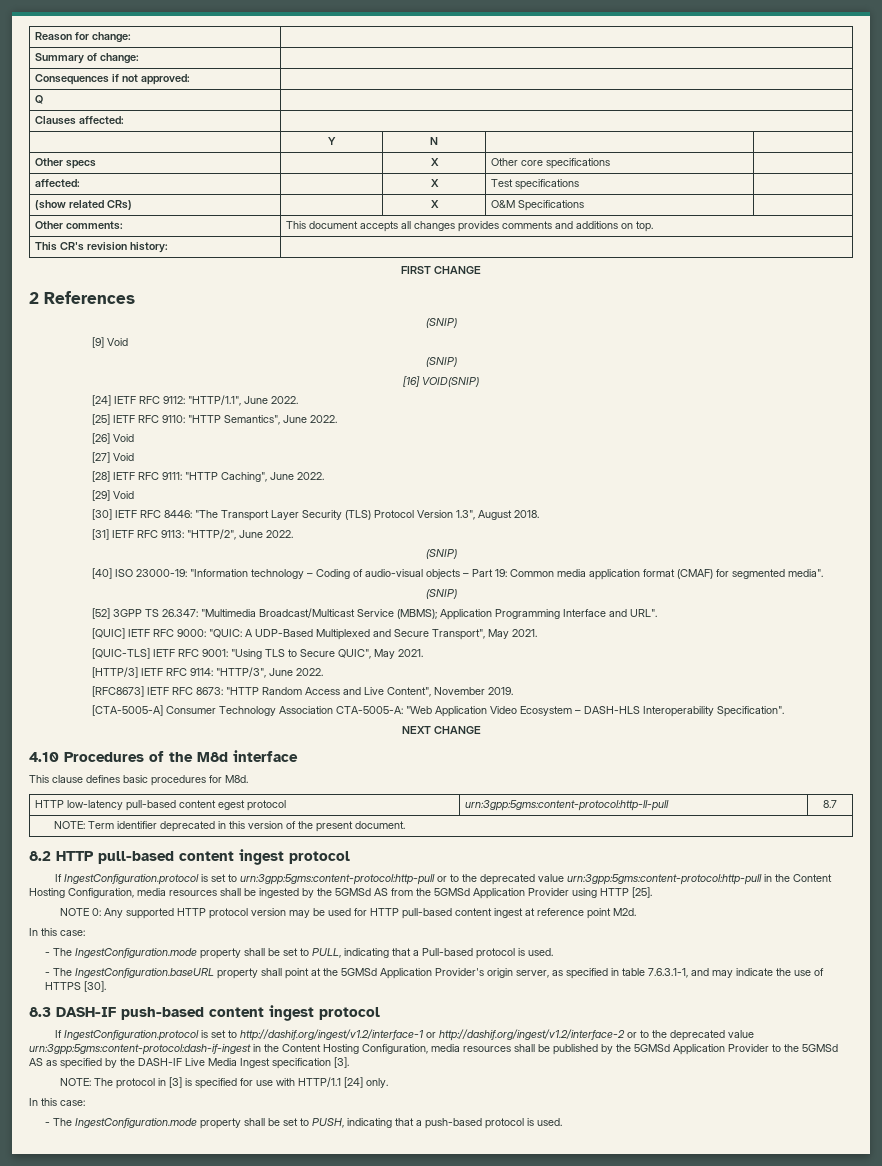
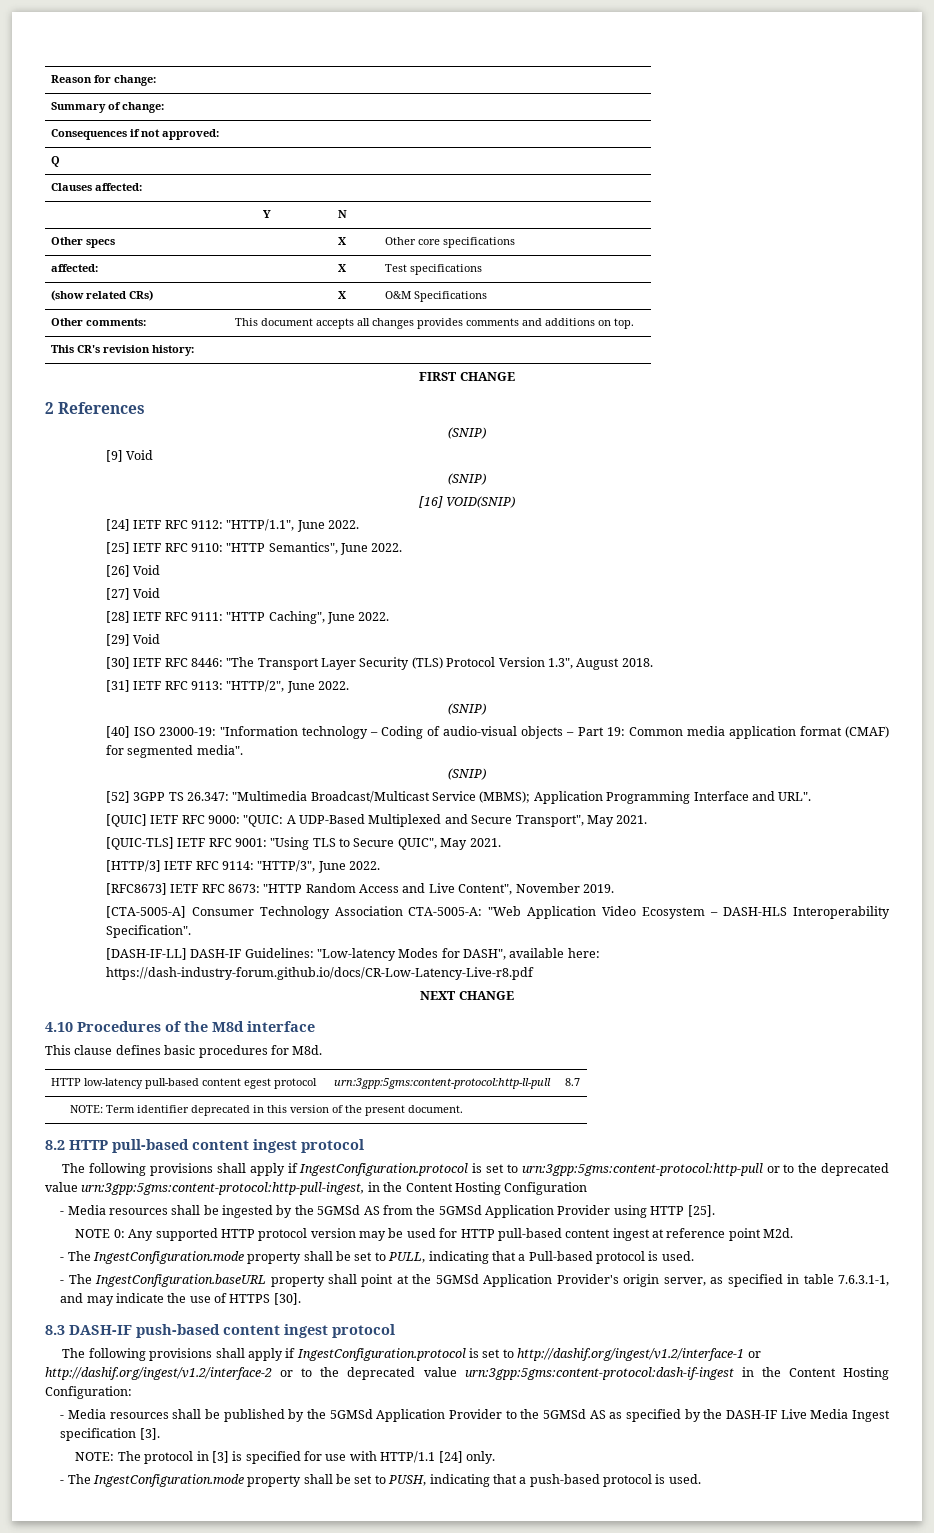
(784, 711) none -> [105,948,600,961] [105,967,534,980] // [DASH-IF-LL] DASH-IF Guidelines: "Low-latency Modes for DASH", available here: https://dash-industry-forum.github.io/docs/CR-Low-Latency-Live-r8.pdf
[55,874,63,882] If -> [62,1163,298,1176] The following provisions shall apply if
[567,874,833,885] [29,888,166,898] urn:3gpp:5gms:content-protocol:http-pull in the Content Hosting Configuration, media -> [81,1182,588,1195] [60,1205,106,1215] urn:3gpp:5gms:content-protocol:http-pull-ingest, in the Content Hosting Configuration // - Media
[29,928,85,936] // In this case: -> (794, 1233) none
[55,1030,63,1038] If -> [62,1348,296,1361] The following provisions shall apply if
[362,1044,460,1054] Configuration, media -> [45,1386,132,1399] [60,1409,106,1419] Configuration: // - Media
[29,1098,85,1106] // In this case: -> (495, 1457) none

